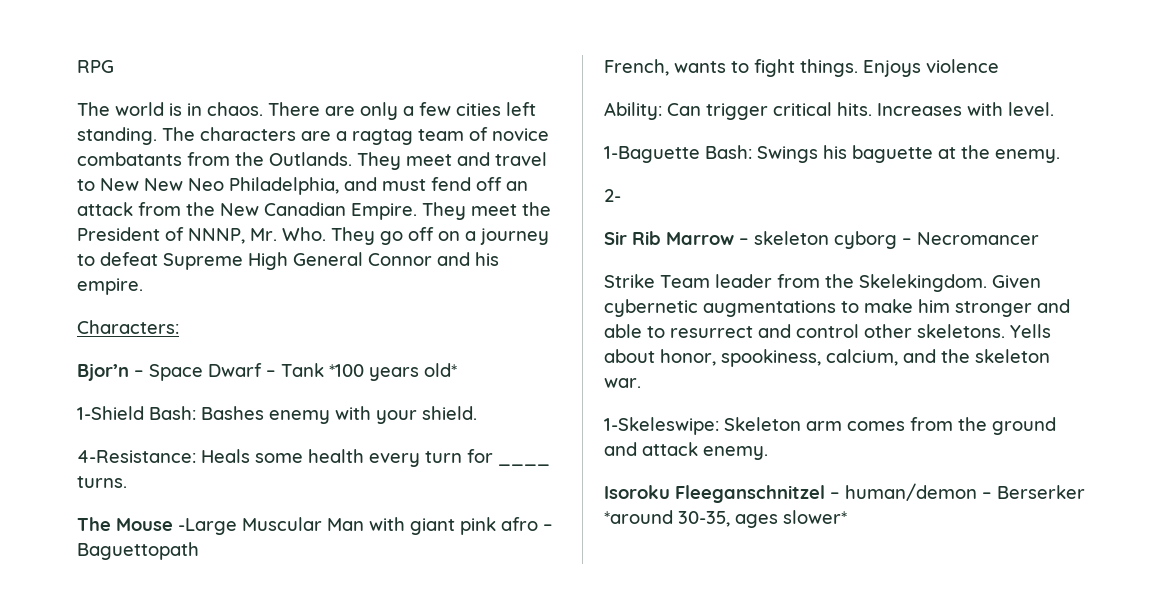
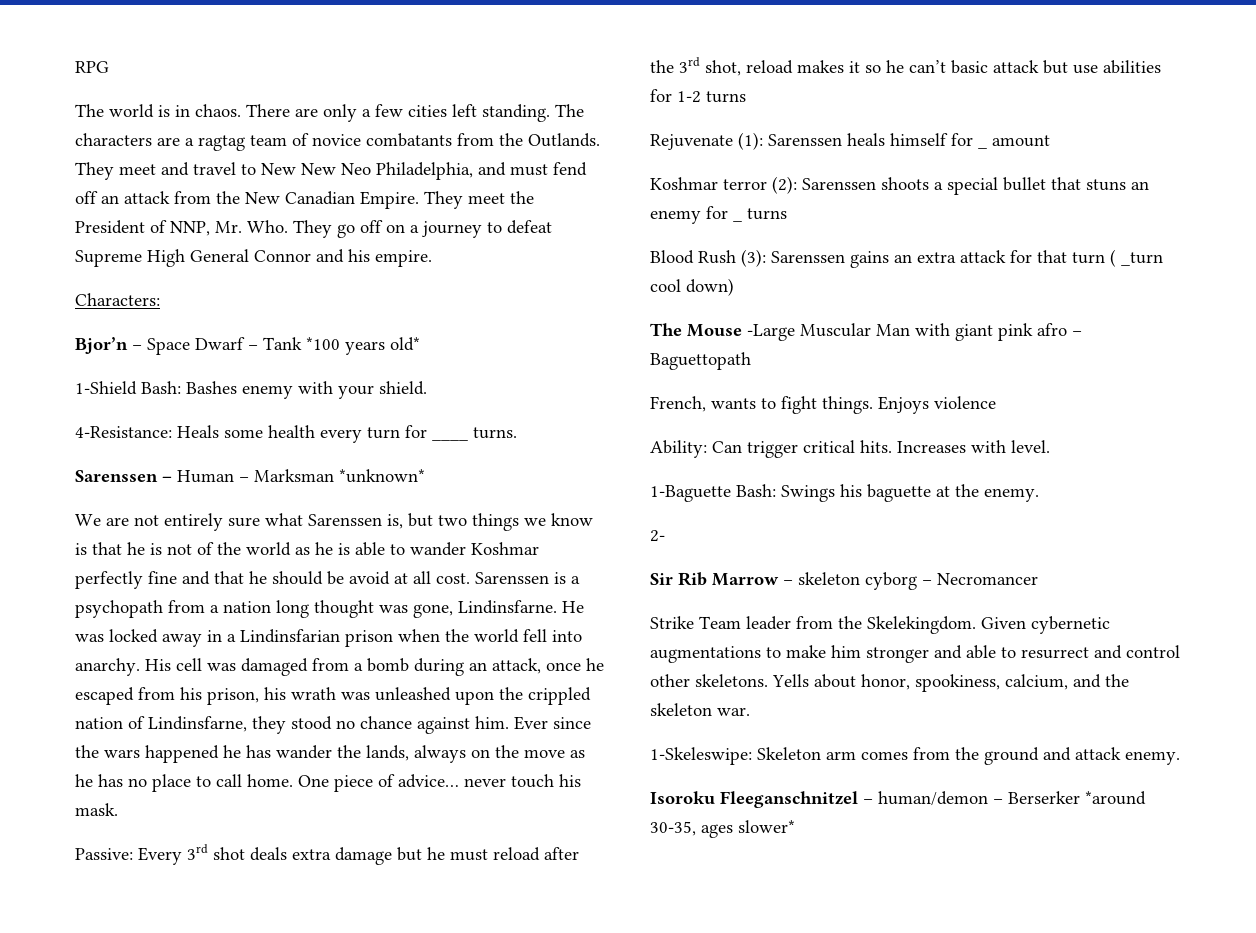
[188,228,245,244] NNNP, -> [170,221,210,236] NNP,
(127, 482) none -> [75,469,425,483] [75,513,593,531] [75,542,539,556] [75,571,580,589] [75,600,584,618] [75,629,582,647] [75,658,604,676] [75,687,591,705] [75,716,591,734] [75,745,585,763] [75,774,581,792] [75,803,118,816] [75,844,579,865] [650,57,1161,76] [650,89,746,103] [650,132,973,150] [978,135,1050,149] [650,176,1149,195] [650,206,728,224] [733,208,787,222] [650,249,1163,268] [650,278,734,296] // Sarenssen – Human – Marksman *unknown* // We are not entirely sure what Sarenssen is, but two things we know is that he is not of the world as he is able to wander Koshmar perfectly fine and that he should be avoid at all cost. Sarenssen is a psychopath from a nation long thought was gone, Lindinsfarne. He was locked away in a Lindinsfarian prison when the world fell into anarchy. His cell was damaged from a bomb during an attack, once he escaped from his prison, his wrath was unleashed upon the crippled nation of Lindinsfarne, they stood no chance against him. Ever since the wars happened he has wander the lands, always on the move as he has no place to call home. One piece of advice… never touch his mask. // Passive: Every 3rd shot deals extra damage but he must reload after the 3rd shot, reload makes it so he can’t basic attack but use abilities for 1-2 turns // Rejuvenate (1): Sarenssen heals himself for _ amount // Koshmar terror (2): Sarenssen shoots a special bullet that stuns an enemy for _ turns // Blood Rush (3): Sarenssen gains an extra attack for that turn ( _turn cool down)

